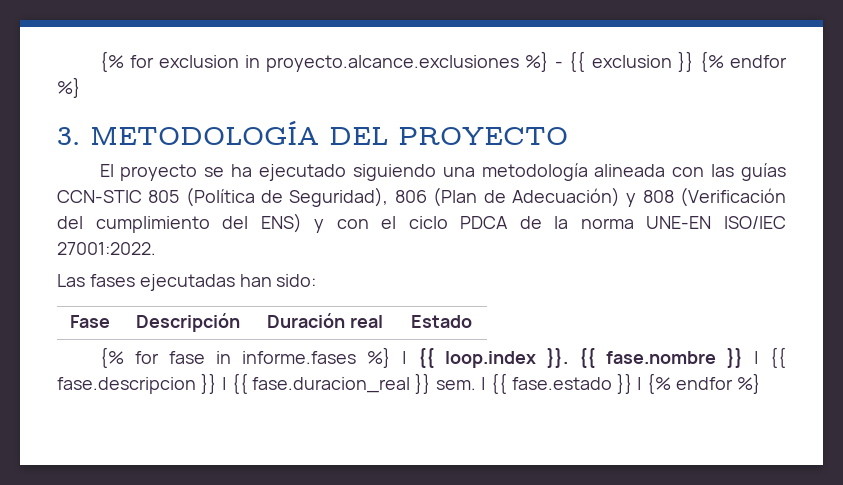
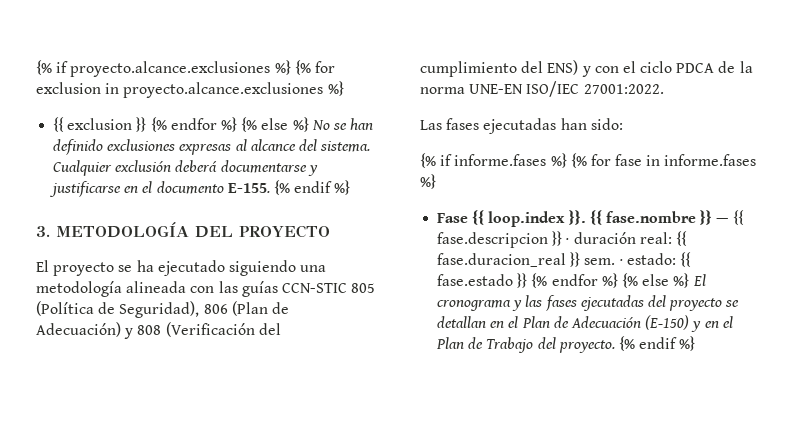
[99,51,124,72] {% -> [36,60,311,77] {% if proyecto.alcance.exclusiones %} {%
[555,61,564,68] - -> (344, 88) //
(81, 87) none -> [241,117,374,132] [53,139,371,155] [53,160,318,176] [49,180,351,197] {% else %} No se han definido exclusiones expresas al alcance del sistema. Cualquier exclusión deberá documentarse y justificarse en el documento E-155. {% endif %}
[69,315,110,328] [135,313,240,332] [266,313,383,328] [410,315,472,328] // Fase | Descripción | Duración real | Estado // -> [420,153,567,168] // {% if informe.fases %}
[401,351,407,364] | -> [437,213,469,223] // Fase
[753,351,759,364] | -> [716,218,729,223] —
[221,377,227,390] | -> [566,232,672,244] · duración real:
[481,377,487,390] | -> [619,253,676,265] · estado:
[637,373,762,394] | {% endfor %} -> [531,273,706,288] [437,295,740,311] [437,315,733,332] [436,336,696,353] {% endfor %} {% else %} El cronograma y las fases ejecutadas del proyecto se detallan en el Plan de Adecuación (E-150) y en el Plan de Trabajo del proyecto. {% endif %}

